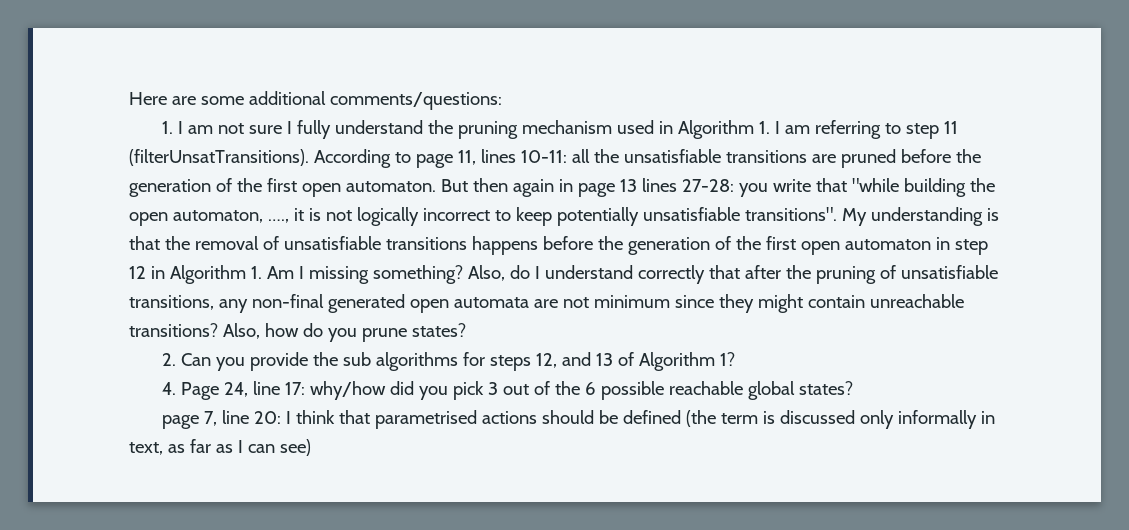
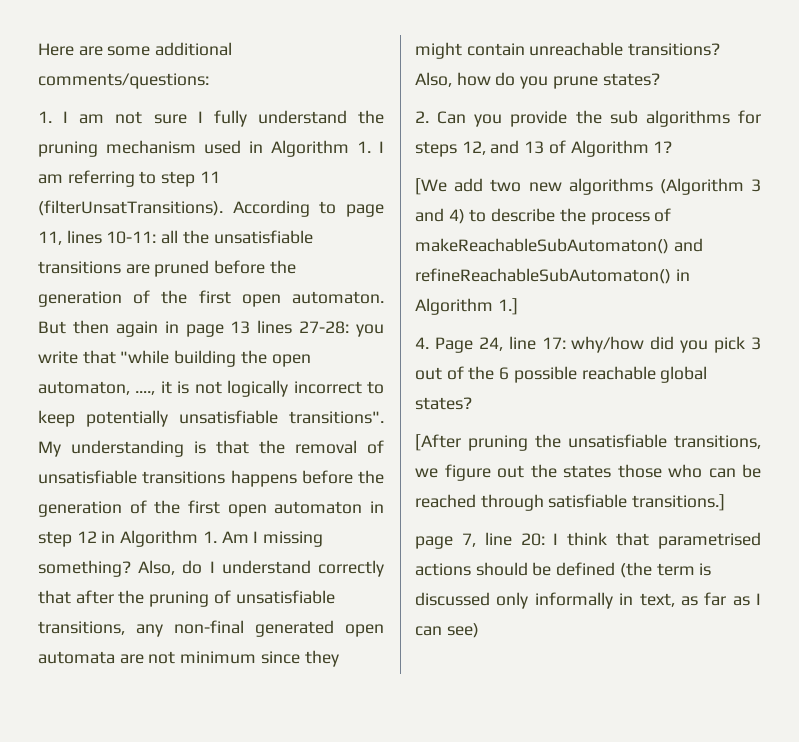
(736, 359) none -> [415,178,761,195] [415,208,672,225] [415,238,703,254] [415,268,690,284] [415,298,518,315] // [We add two new algorithms (Algorithm 3 and 4) to describe the process of makeReachableSubAutomaton() and refineReachableSubAutomaton() in Algorithm 1.]
(854, 388) none -> [415,434,761,451] [415,464,761,481] [415,494,726,511] // [After pruning the unsatisfiable transitions, we figure out the states those who can be reached through satisfiable transitions.]

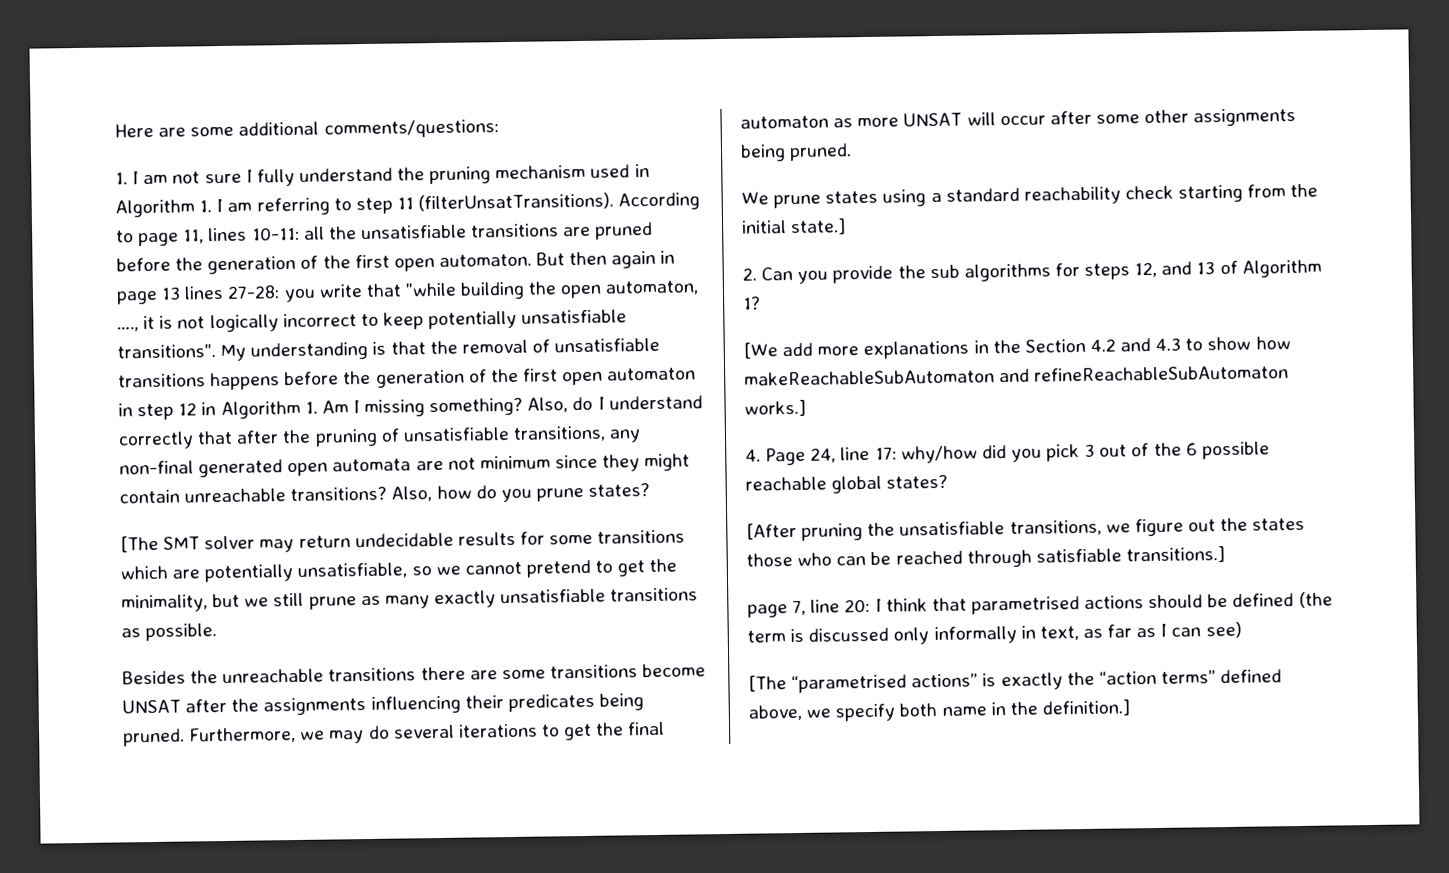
(660, 79) none -> [120,529,686,553] [120,558,678,583] [121,587,699,613] [121,623,218,642] [122,663,707,685] [122,693,644,716] [123,721,666,747] [740,107,1297,129] [740,143,853,162] [741,183,1319,209] [741,218,847,236] // [The SMT solver may return undecidable results for some transitions which are potentially unsatisfiable, so we cannot pretend to get the minimality, but we still prune as many exactly unsatisfiable transitions as possible. // Besides the unreachable transitions there are some transitions become UNSAT after the assignments influencing their predicates being pruned. Furthermore, we may do several iterations to get the final automaton as more UNSAT will occur after some other assignments being pruned. // We prune states using a standard reachability check starting from the initial state.]
[490,178,761,195] [415,208,672,225] [415,238,703,254] [415,268,690,284] [415,298,518,315] two new algorithms (Algorithm 3 and 4) to describe the process of makeReachableSubAutomaton() and refineReachableSubAutomaton() in Algorithm 1.] -> [817,336,1291,360] [744,365,1290,386] [744,399,806,417] more explanations in the Section 4.2 and 4.3 to show how makeReachableSubAutomaton and refineReachableSubAutomaton works.]
(479, 630) none -> [748,669,1283,694] [748,699,1130,722] // [The “parametrised actions” is exactly the “action terms” defined above, we specify both name in the definition.]

